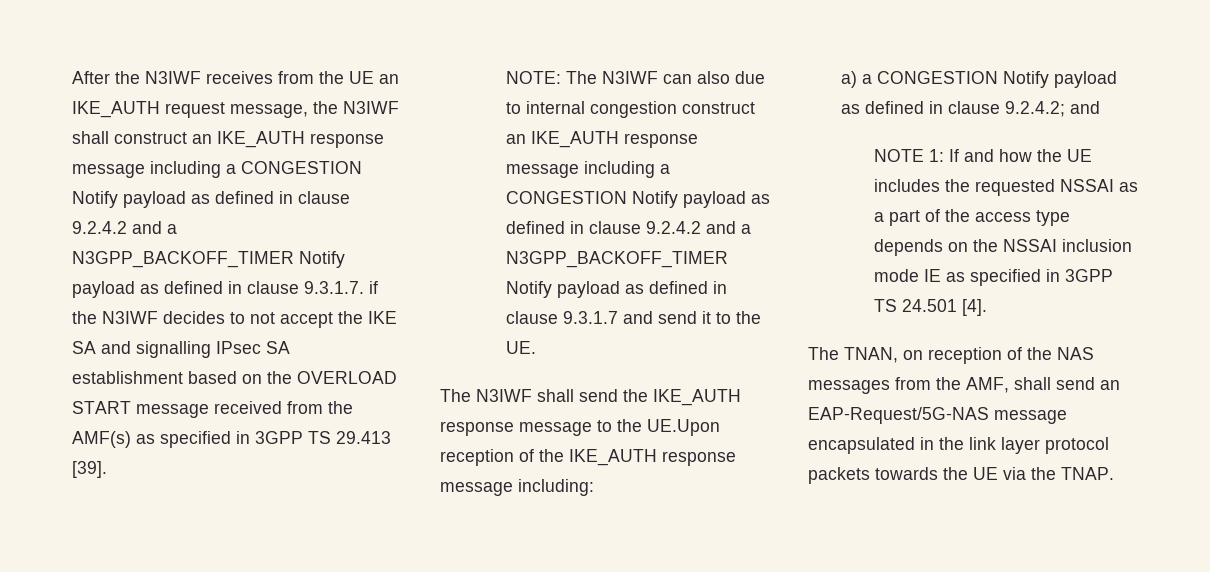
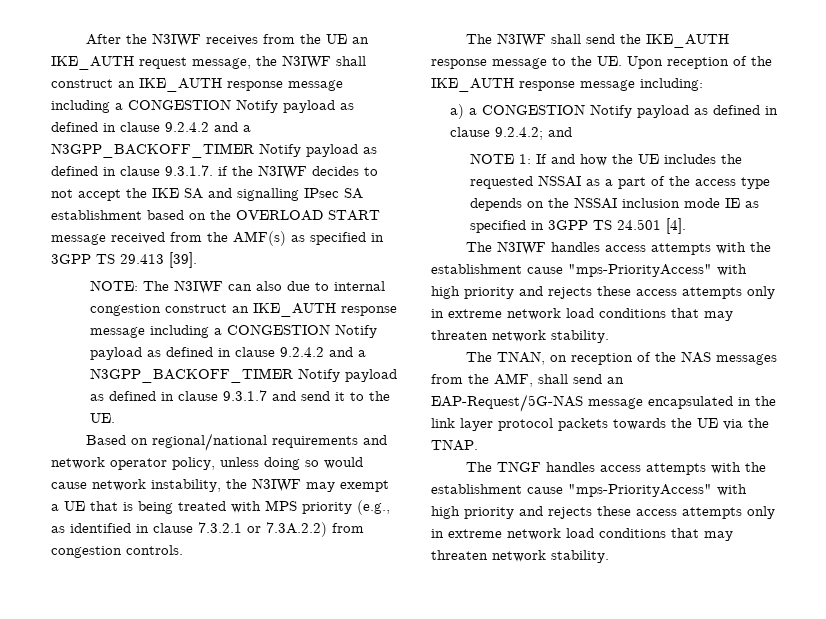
(536, 347) none -> [85,433,387,451] [51,457,363,470] [51,478,389,492] [51,500,390,515] [51,522,364,537] [51,545,183,558] // Based on regional/national requirements and network operator policy, unless doing so would cause network instability, the N3IWF may exempt a UE that is being treated with MPS priority (e.g., as identified in clause 7.3.2.1 or 7.3A.2.2) from congestion controls.
[647,419,720,436] UE.Upon -> [597,56,663,69] UE. Upon
(987, 307) none -> [465,241,771,255] [431,264,747,277] [431,286,775,299] [431,308,733,321] [431,330,609,343] // The N3IWF handles access attempts with the establishment cause "mps-PriorityAccess" with high priority and rejects these access attempts only in extreme network load conditions that may threaten network stability.
(1114, 473) none -> [465,461,766,475] [431,484,747,497] [431,506,775,519] [431,528,733,541] [431,550,609,563] // The TNGF handles access attempts with the establishment cause "mps-PriorityAccess" with high priority and rejects these access attempts only in extreme network load conditions that may threaten network stability.

